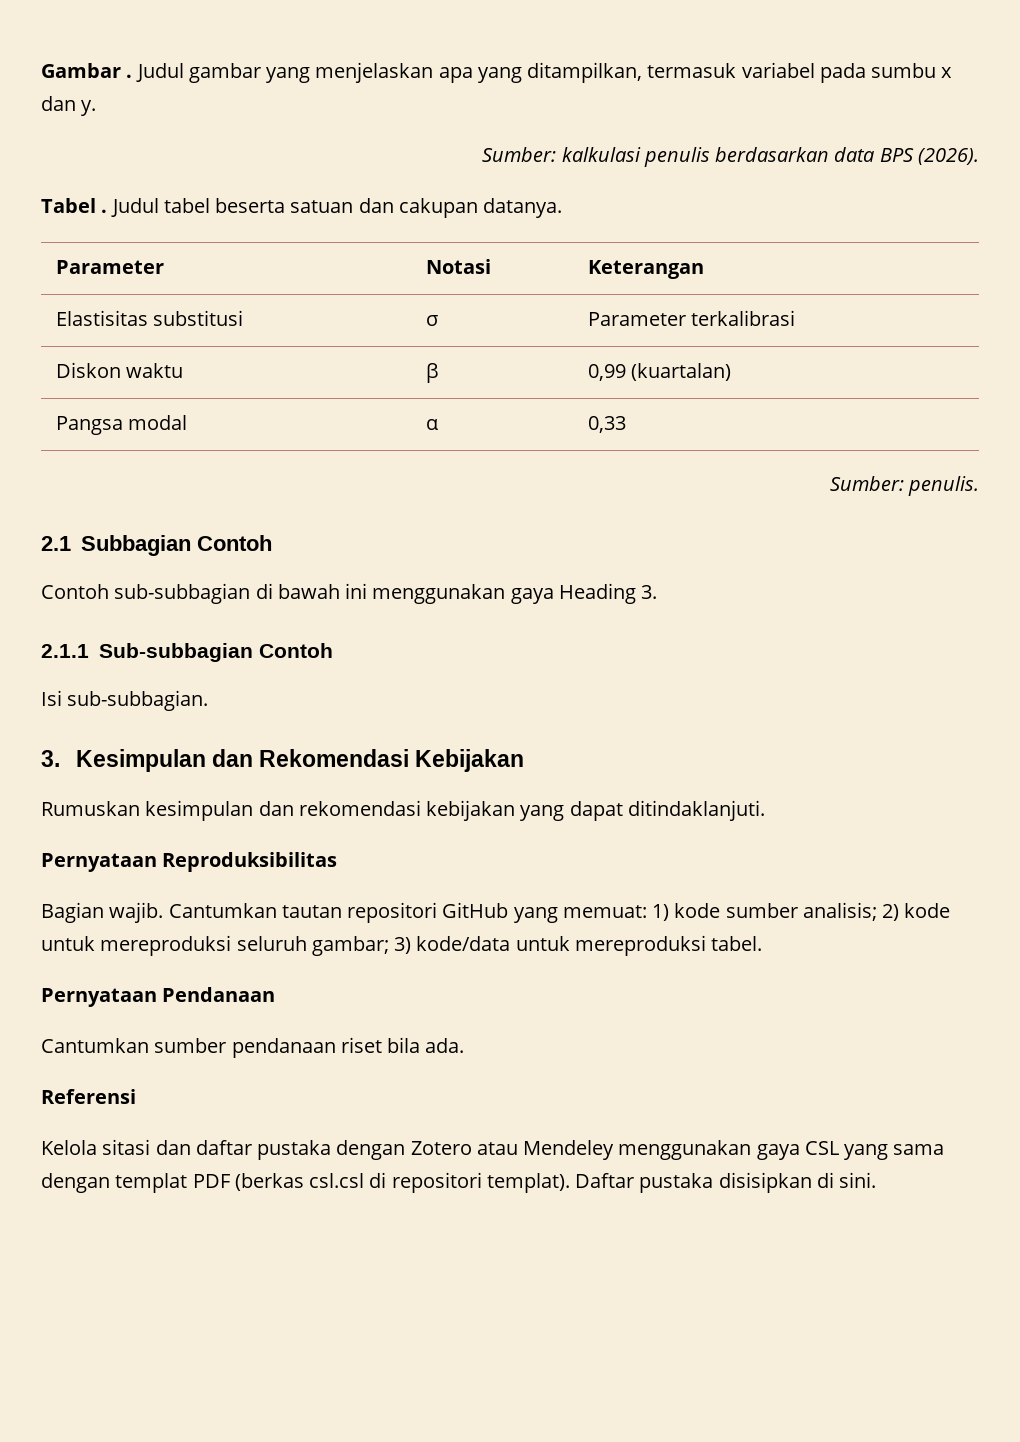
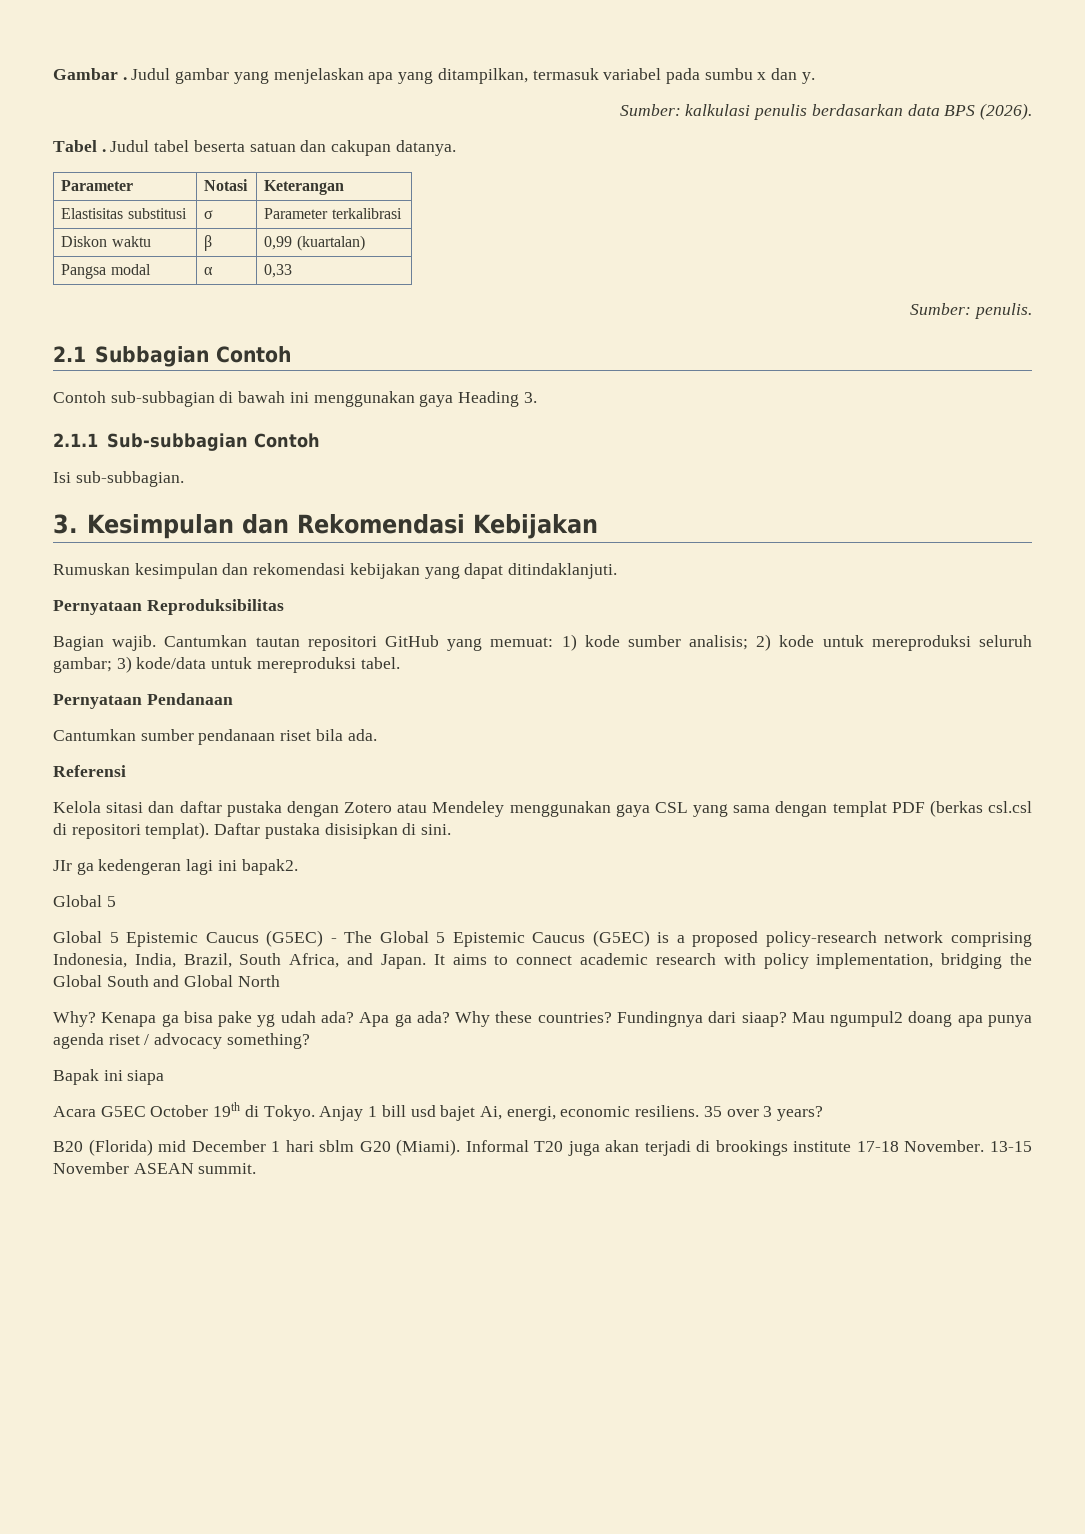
(877, 1180) none -> [53,859,298,875] [53,895,116,907] [53,930,1032,947] [53,953,1033,969] [53,975,280,987] [53,1011,1033,1027] [53,1033,310,1049] [53,1069,165,1085] [53,1102,824,1121] [53,1139,1032,1156] [53,1162,257,1174] // JIr ga kedengeran lagi ini bapak2. // Global 5 // Global 5 Epistemic Caucus (G5EC) - The Global 5 Epistemic Caucus (G5EC) is a proposed policy-research network comprising Indonesia, India, Brazil, South Africa, and Japan. It aims to connect academic research with policy implementation, bridging the Global South and Global North // Why? Kenapa ga bisa pake yg udah ada? Apa ga ada? Why these countries? Fundingnya dari siaap? Mau ngumpul2 doang apa punya agenda riset / advocacy something? // Bapak ini siapa // Acara G5EC October 19th di Tokyo. Anjay 1 bill usd bajet Ai, energi, economic resiliens. 35 over 3 years? // B20 (Florida) mid December 1 hari sblm G20 (Miami). Informal T20 juga akan terjadi di brookings institute 17-18 November. 13-15 November ASEAN summit.

